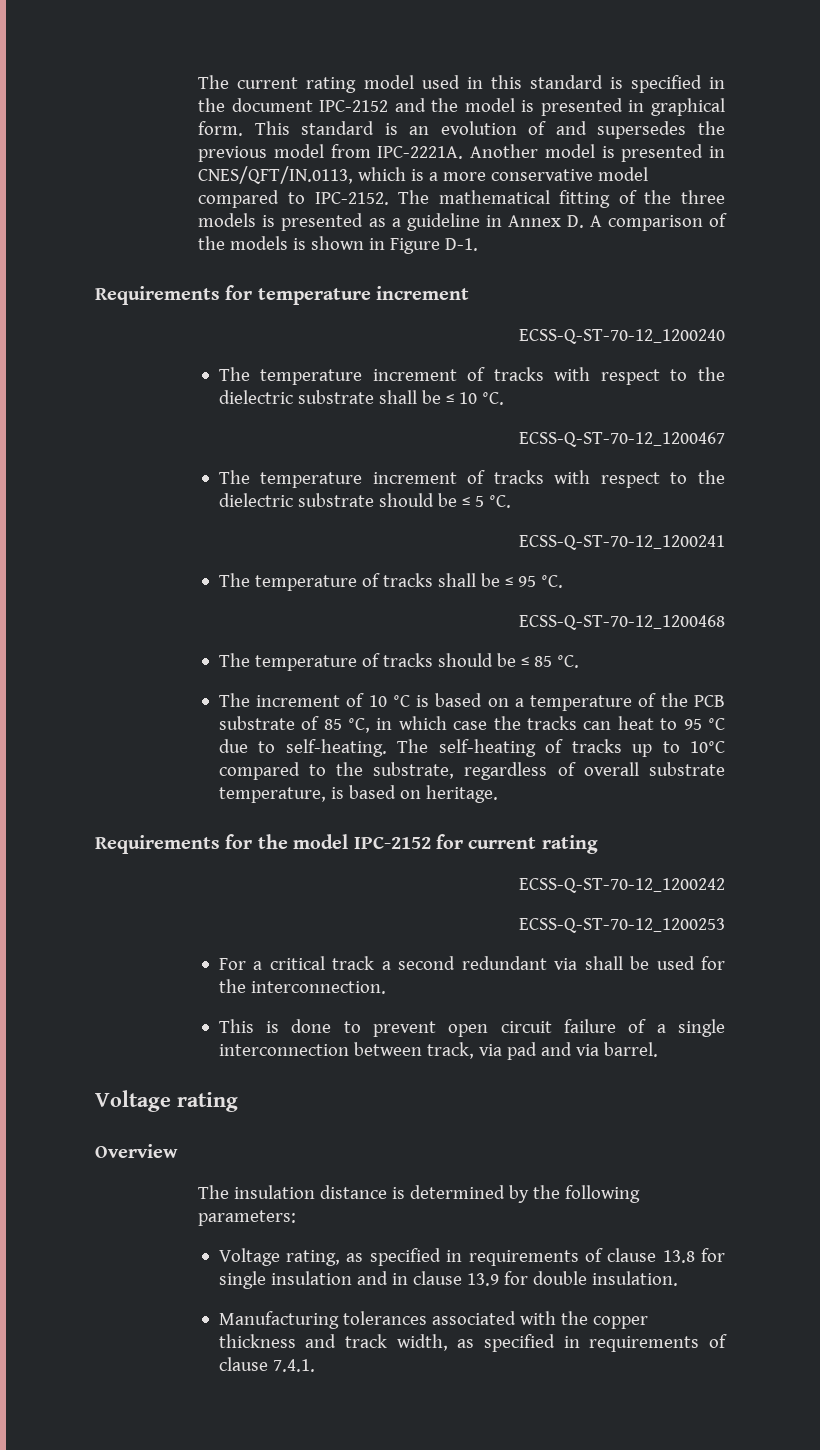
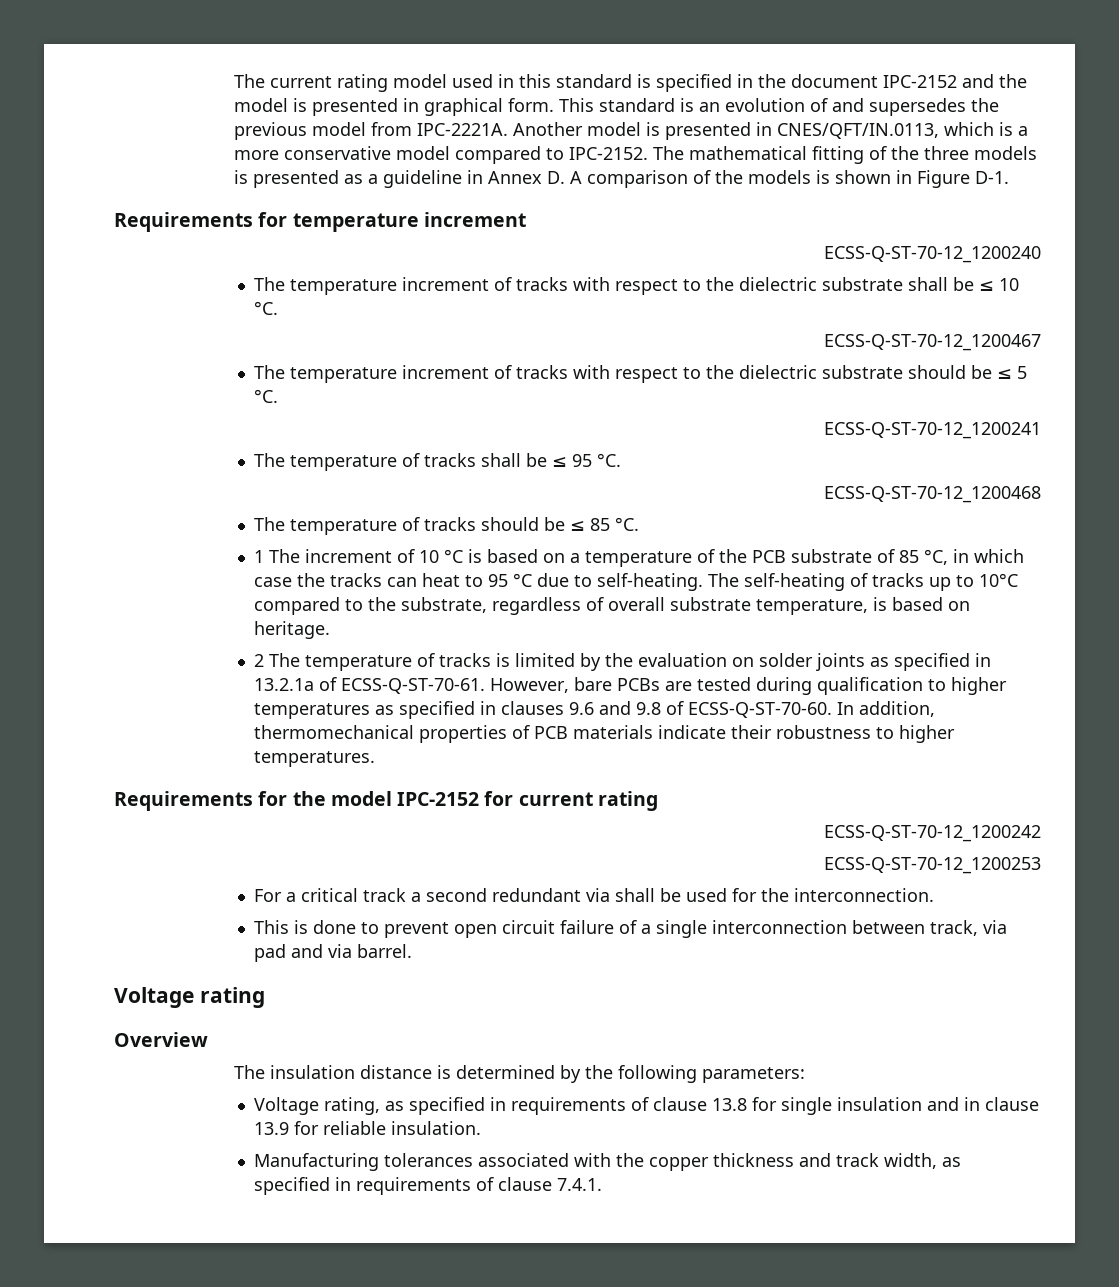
(579, 661) none -> [254,550,265,563] 1
(498, 794) none -> [254,653,992,671] [254,677,1008,695] [254,701,936,719] [254,725,956,743] [254,751,376,767] // 2 The temperature of tracks is limited by the evaluation on solder joints as specified in 13.2.1a of ECSS-Q-ST-70-61. However, bare PCBs are tested during qualification to higher temperatures as specified in clauses 9.6 and 9.8 of ECSS-Q-ST-70-60. In addition, thermomechanical properties of PCB materials indicate their robustness to higher temperatures.
[532,1271,587,1285] double -> [323,1121,387,1135] reliable

